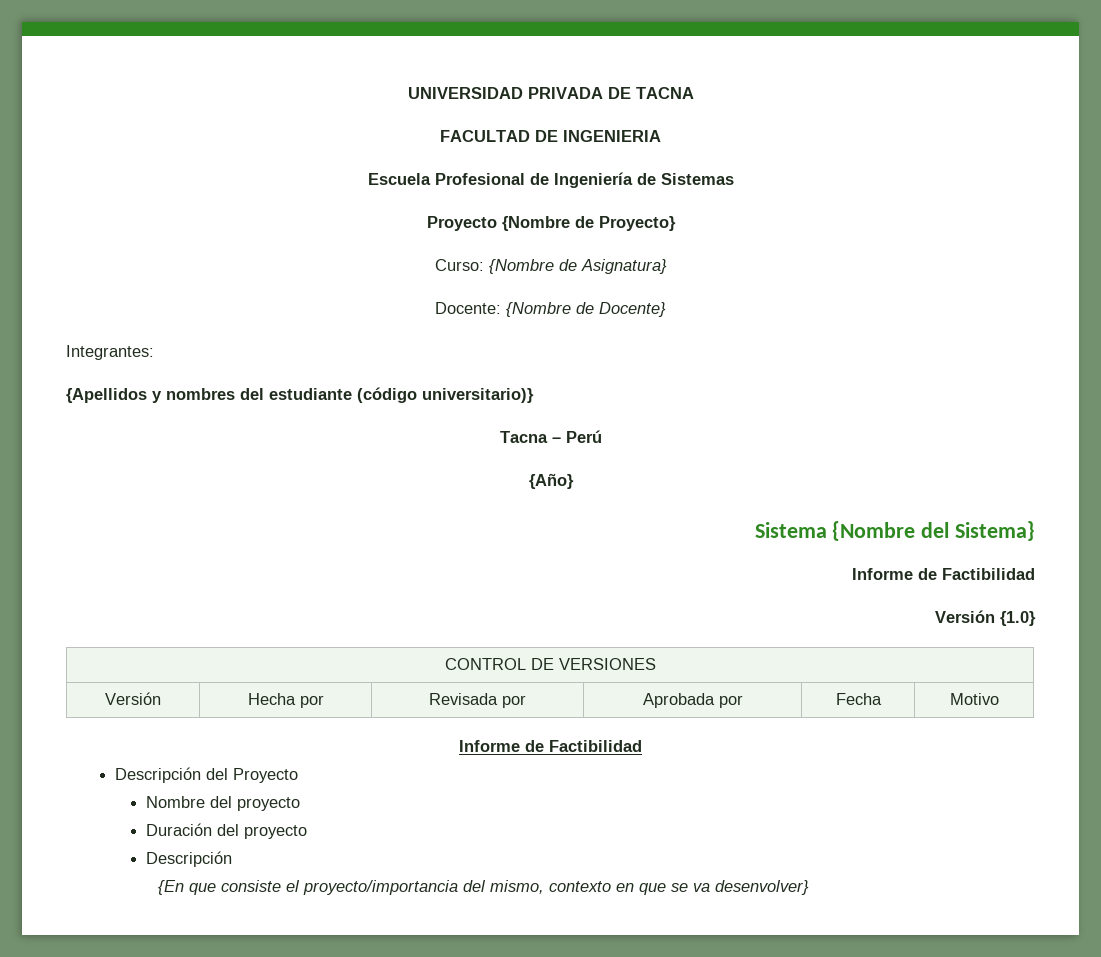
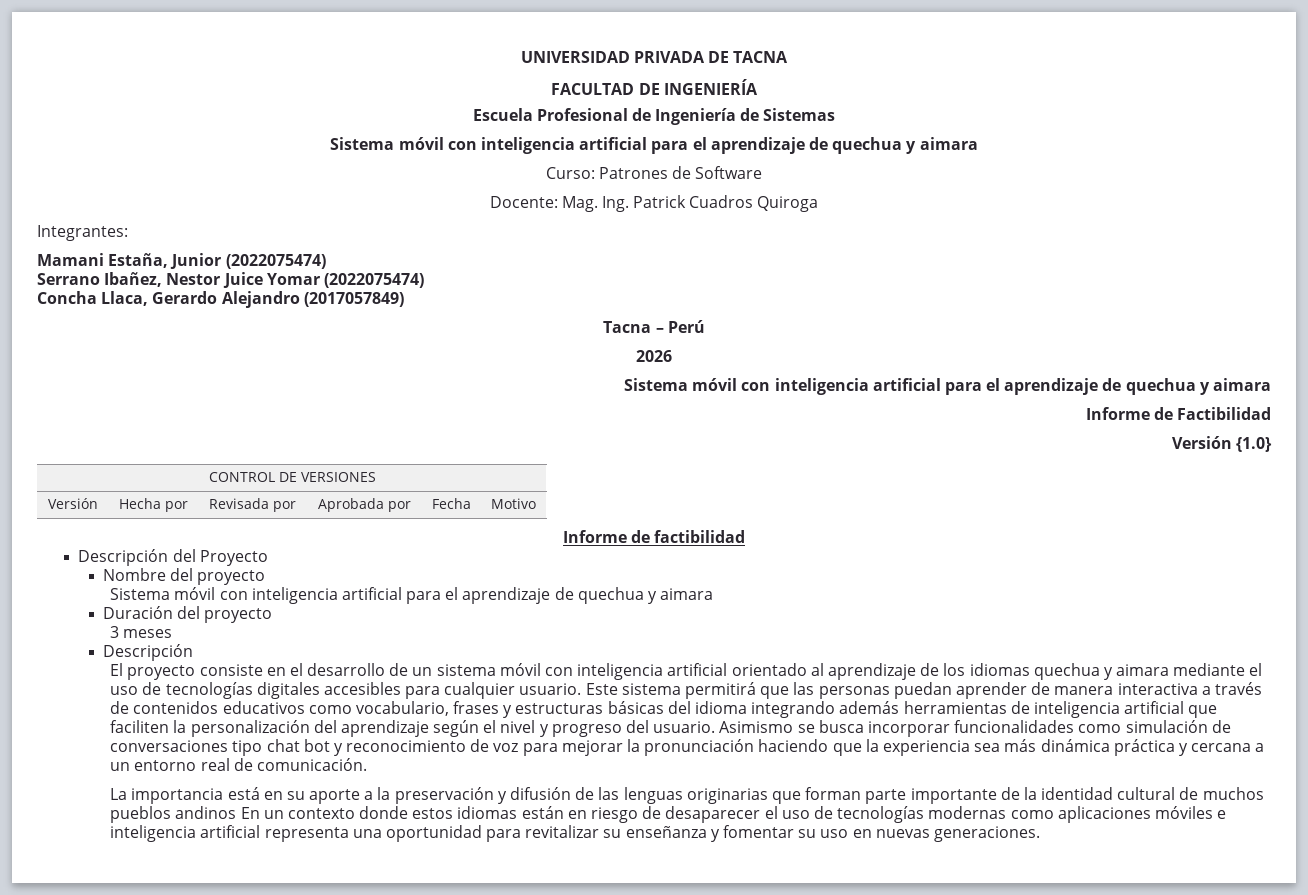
[563,130,661,142] INGENIERIA -> [663,79,758,95] INGENIERÍA
[426,216,676,231] [434,259,667,274] [435,302,666,317] [66,345,154,360] [66,387,534,403] Proyecto {Nombre de Proyecto} // Curso: {Nombre de Asignatura} // Docente: {Nombre de Docente} // Integrantes: // {Apellidos y nombres del estudiante (código universitario)} -> [330,137,978,154] [545,166,763,179] [489,195,819,212] [37,225,128,241] [37,253,326,269] [37,272,424,288] [37,291,404,308] Sistema móvil con inteligencia artificial para el aprendizaje de quechua y aimara // Curso: Patrones de Software // Docente: Mag. Ing. Patrick Cuadros Quiroga // Integrantes: // Mamani Estaña, Junior (2022075474) // Serrano Ibañez, Nestor Juice Yomar (2022075474) // Concha Llaca, Gerardo Alejandro (2017057849)
[528,473,574,489] [754,521,1035,541] {Año} // Sistema {Nombre del Sistema} -> [636,350,672,362] [623,378,1271,395] 2026 // Sistema móvil con inteligencia artificial para el aprendizaje de quechua y aimara
[549,740,642,752] Factibilidad -> [654,530,746,543] factibilidad
(300, 804) none -> [110,587,714,604] // Sistema móvil con inteligencia artificial para el aprendizaje de quechua y aimara
(307, 832) none -> [110,626,173,638] // 3 meses
[158,880,810,895] {En que consiste el proyecto/importancia del mismo, contexto en que se va desenvolver} -> [110,663,1263,680] [110,682,1262,699] [110,701,1218,718] [110,720,1231,737] [110,739,1265,756] [110,758,367,771] [110,787,1264,804] [110,806,1227,823] [110,825,1040,842] El proyecto consiste en el desarrollo de un sistema móvil con inteligencia artificial orientado al aprendizaje de los idiomas quechua y aimara mediante el uso de tecnologías digitales accesibles para cualquier usuario. Este sistema permitirá que las personas puedan aprender de manera interactiva a través de contenidos educativos como vocabulario, frases y estructuras básicas del idioma integrando además herramientas de inteligencia artificial que faciliten la personalización del aprendizaje según el nivel y progreso del usuario. Asimismo se busca incorporar funcionalidades como simulación de conversaciones tipo chat bot y reconocimiento de voz para mejorar la pronunciación haciendo que la experiencia sea más dinámica práctica y cercana a un entorno real de comunicación. // La importancia está en su aporte a la preservación y difusión de las lenguas originarias que forman parte importante de la identidad cultural de muchos pueblos andinos En un contexto donde estos idiomas están en riesgo de desaparecer el uso de tecnologías modernas como aplicaciones móviles e inteligencia artificial representa una oportunidad para revitalizar su enseñanza y fomentar su uso en nuevas generaciones.

